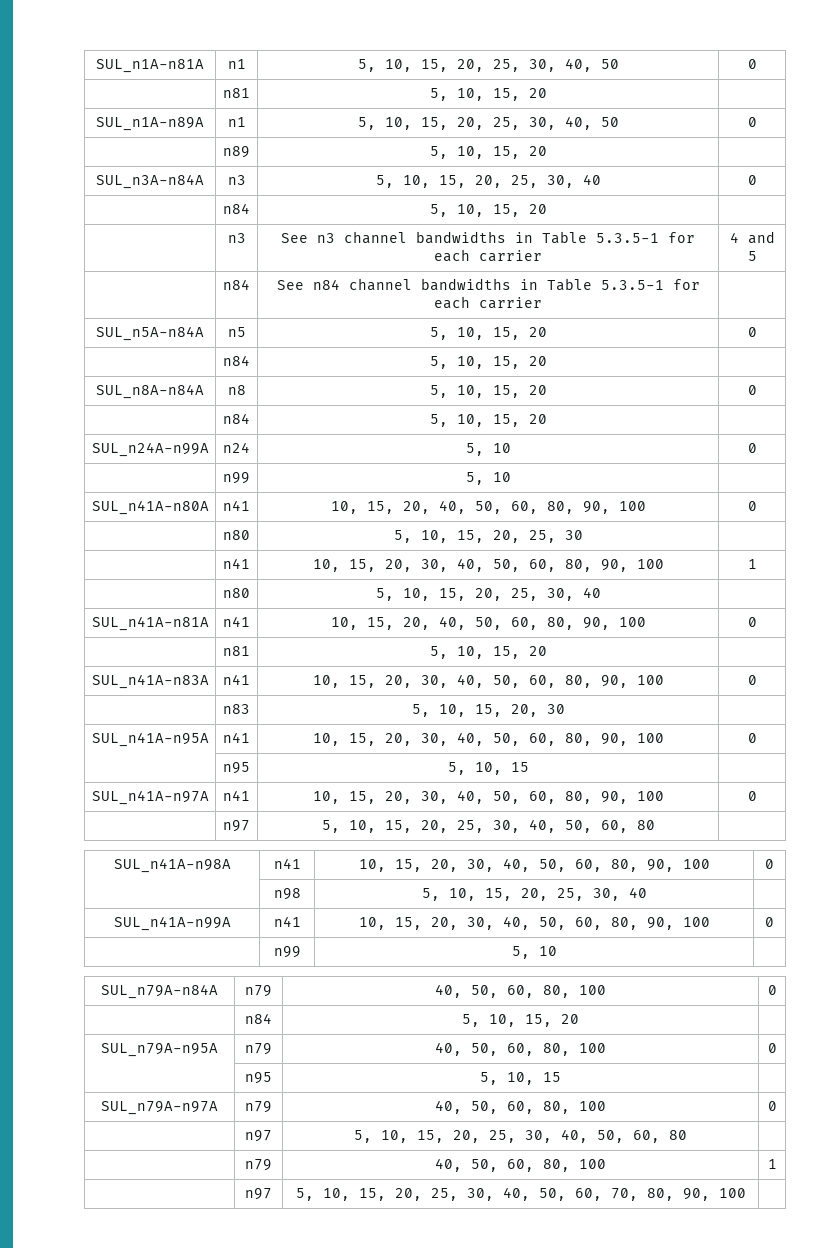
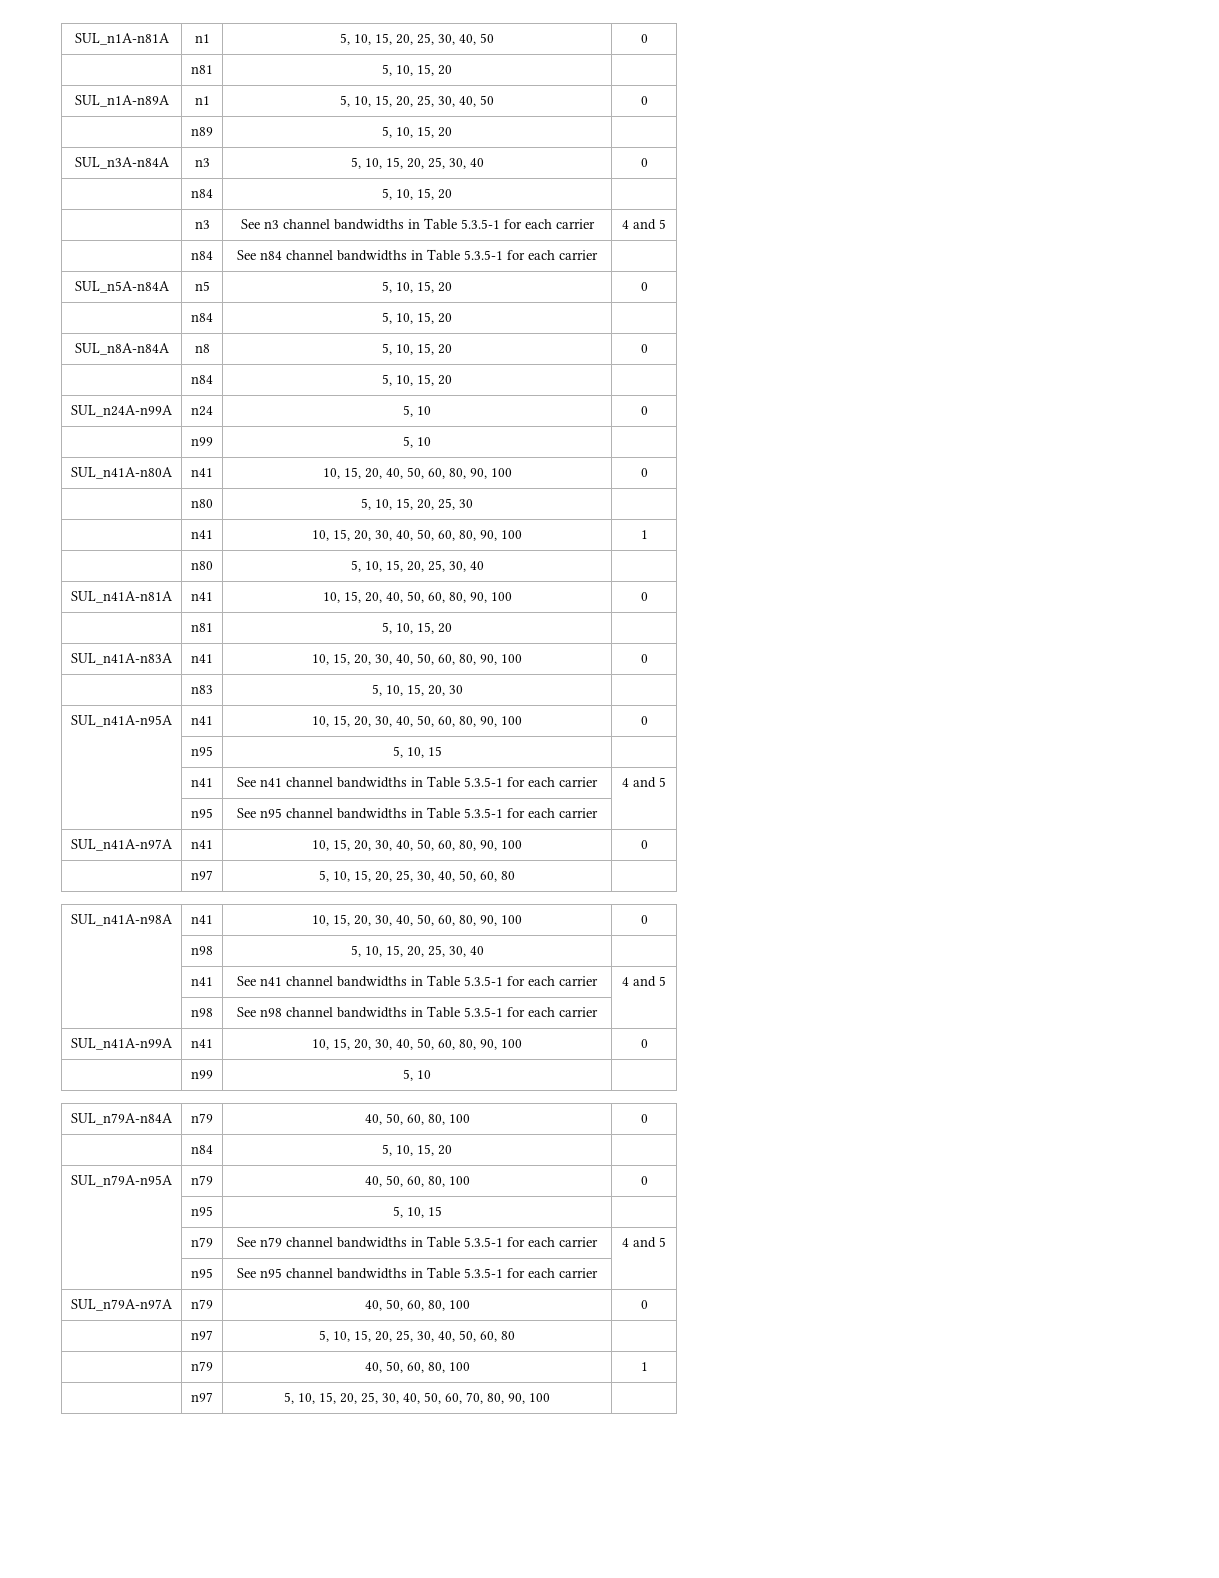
(529, 767) none -> [191,778,213,787] [237,776,598,788] [622,777,666,788] [191,808,213,818] [237,807,598,819] // | n41 | See n41 channel bandwidths in Table 5.3.5-1 for each carrier | 4 and 5 // | n95 | See n95 channel bandwidths in Table 5.3.5-1 for each carrier |
(647, 892) none -> [191,977,213,986] [237,975,598,987] [622,976,666,987] [191,1008,213,1017] [237,1006,598,1018] // | n41 | See n41 channel bandwidths in Table 5.3.5-1 for each carrier | 4 and 5 // | n98 | See n98 channel bandwidths in Table 5.3.5-1 for each carrier |
(561, 1077) none -> [191,1237,213,1247] [237,1236,598,1248] [622,1237,666,1248] [191,1268,213,1278] [237,1267,598,1279] // | n79 | See n79 channel bandwidths in Table 5.3.5-1 for each carrier | 4 and 5 // | n95 | See n95 channel bandwidths in Table 5.3.5-1 for each carrier |

